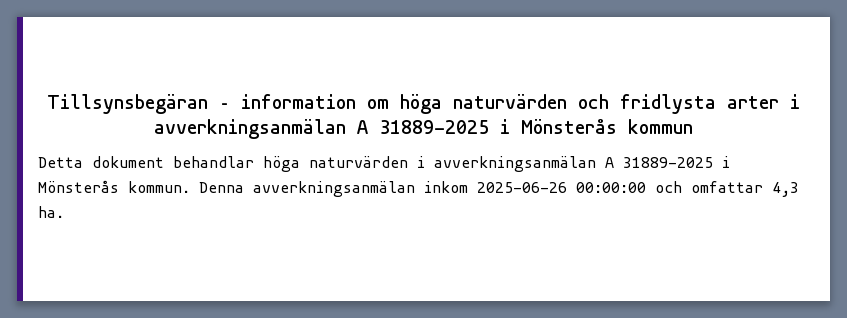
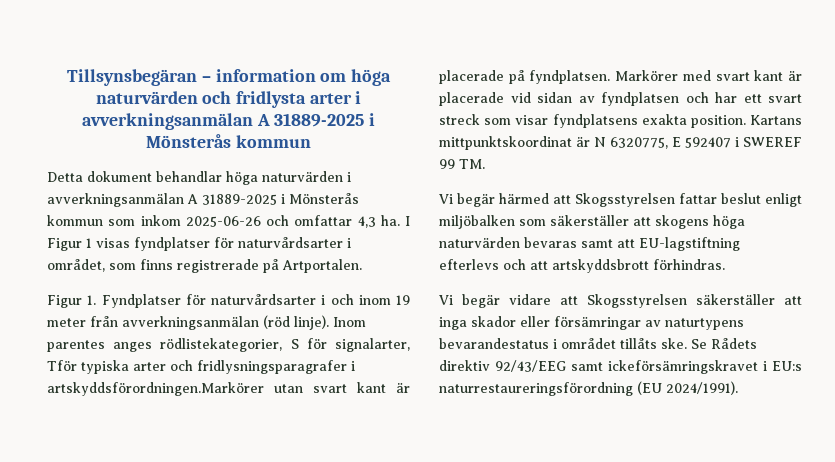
[128,181,415,197] kommun. Denna avverkningsanmälan -> [47,215,136,226] kommun som
[576,182,646,193] 00:00:00 -> (261, 221) none
(64, 212) none -> [405,216,410,226] [47,237,351,251] [47,259,362,273] [47,294,410,308] [47,315,366,330] [47,338,410,352] [47,360,355,374] [47,382,410,396] [439,70,802,84] [439,92,802,106] [439,114,802,128] [439,136,802,150] [439,159,485,169] [439,193,802,207] [439,215,745,229] [439,237,740,251] [439,259,725,273] [439,294,802,308] [439,316,744,330] [439,338,757,349] [439,360,802,374] [439,381,738,396] I Figur 1 visas fyndplatser för naturvårdsarter i området, som finns registrerade på Artportalen. // Figur 1. Fyndplatser för naturvårdsarter i och inom 19 meter från avverkningsanmälan (röd linje). Inom parentes anges rödlistekategorier, S för signalarter, Tför typiska arter och fridlysningsparagrafer i artskyddsförordningen.Markörer utan svart kant är placerade på fyndplatsen. Markörer med svart kant är placerade vid sidan av fyndplatsen och har ett svart streck som visar fyndplatsens exakta position. Kartans mittpunktskoordinat är N 6320775, E 592407 i SWEREF 99 TM. // Vi begär härmed att Skogsstyrelsen fattar beslut enligt miljöbalken som säkerställer att skogens höga naturvärden bevaras samt att EU-lagstiftning efterlevs och att artskyddsbrott förhindras. // Vi begär vidare att Skogsstyrelsen säkerställer att inga skador eller försämringar av naturtypens bevarandestatus i området tillåts ske. Se Rådets direktiv 92/43/EEG samt ickeförsämringskravet i EU:s naturrestaureringsförordning (EU 2024/1991).

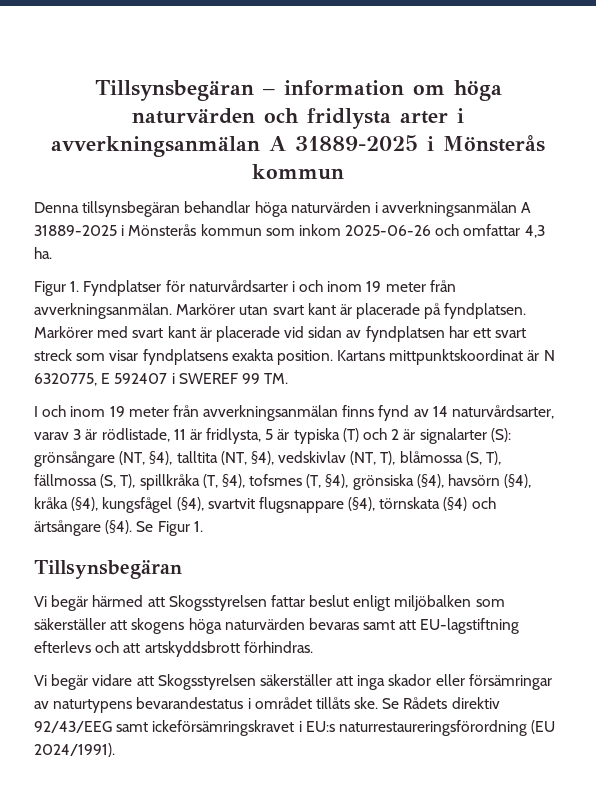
[47,171,152,182] Detta dokument -> [34,201,181,217] Denna tillsynsbegäran
[405,216,410,226] [47,237,351,251] [47,259,362,273] I Figur 1 visas fyndplatser för naturvårdsarter i området, som finns registrerade på Artportalen. -> (52, 253) none
[122,315,366,330] [47,338,410,352] [47,360,355,374] [47,382,264,396] avverkningsanmälan (röd linje). Inom parentes anges rödlistekategorier, S för signalarter, Tför typiska arter och fridlysningsparagrafer i artskyddsförordningen.Markörer -> [34,303,236,319] avverkningsanmälan. Markörer
[685,92,709,103] och -> (445, 334) none
(485, 164) none -> [34,405,555,421] [34,428,511,444] [34,451,502,467] [34,474,532,490] [34,497,496,513] [34,520,203,536] [34,560,182,579] // I och inom 19 meter från avverkningsanmälan finns fynd av 14 naturvårdsarter, varav 3 är rödlistade, 11 är fridlysta, 5 är typiska (T) och 2 är signalarter (S): grönsångare (NT, §4), talltita (NT, §4), vedskivlav (NT, T), blåmossa (S, T), fällmossa (S, T), spillkråka (T, §4), tofsmes (T, §4), grönsiska (§4), havsörn (§4), kråka (§4), kungsfågel (§4), svartvit flugsnappare (§4), törnskata (§4) och ärtsångare (§4). Se Figur 1. // Tillsynsbegäran

